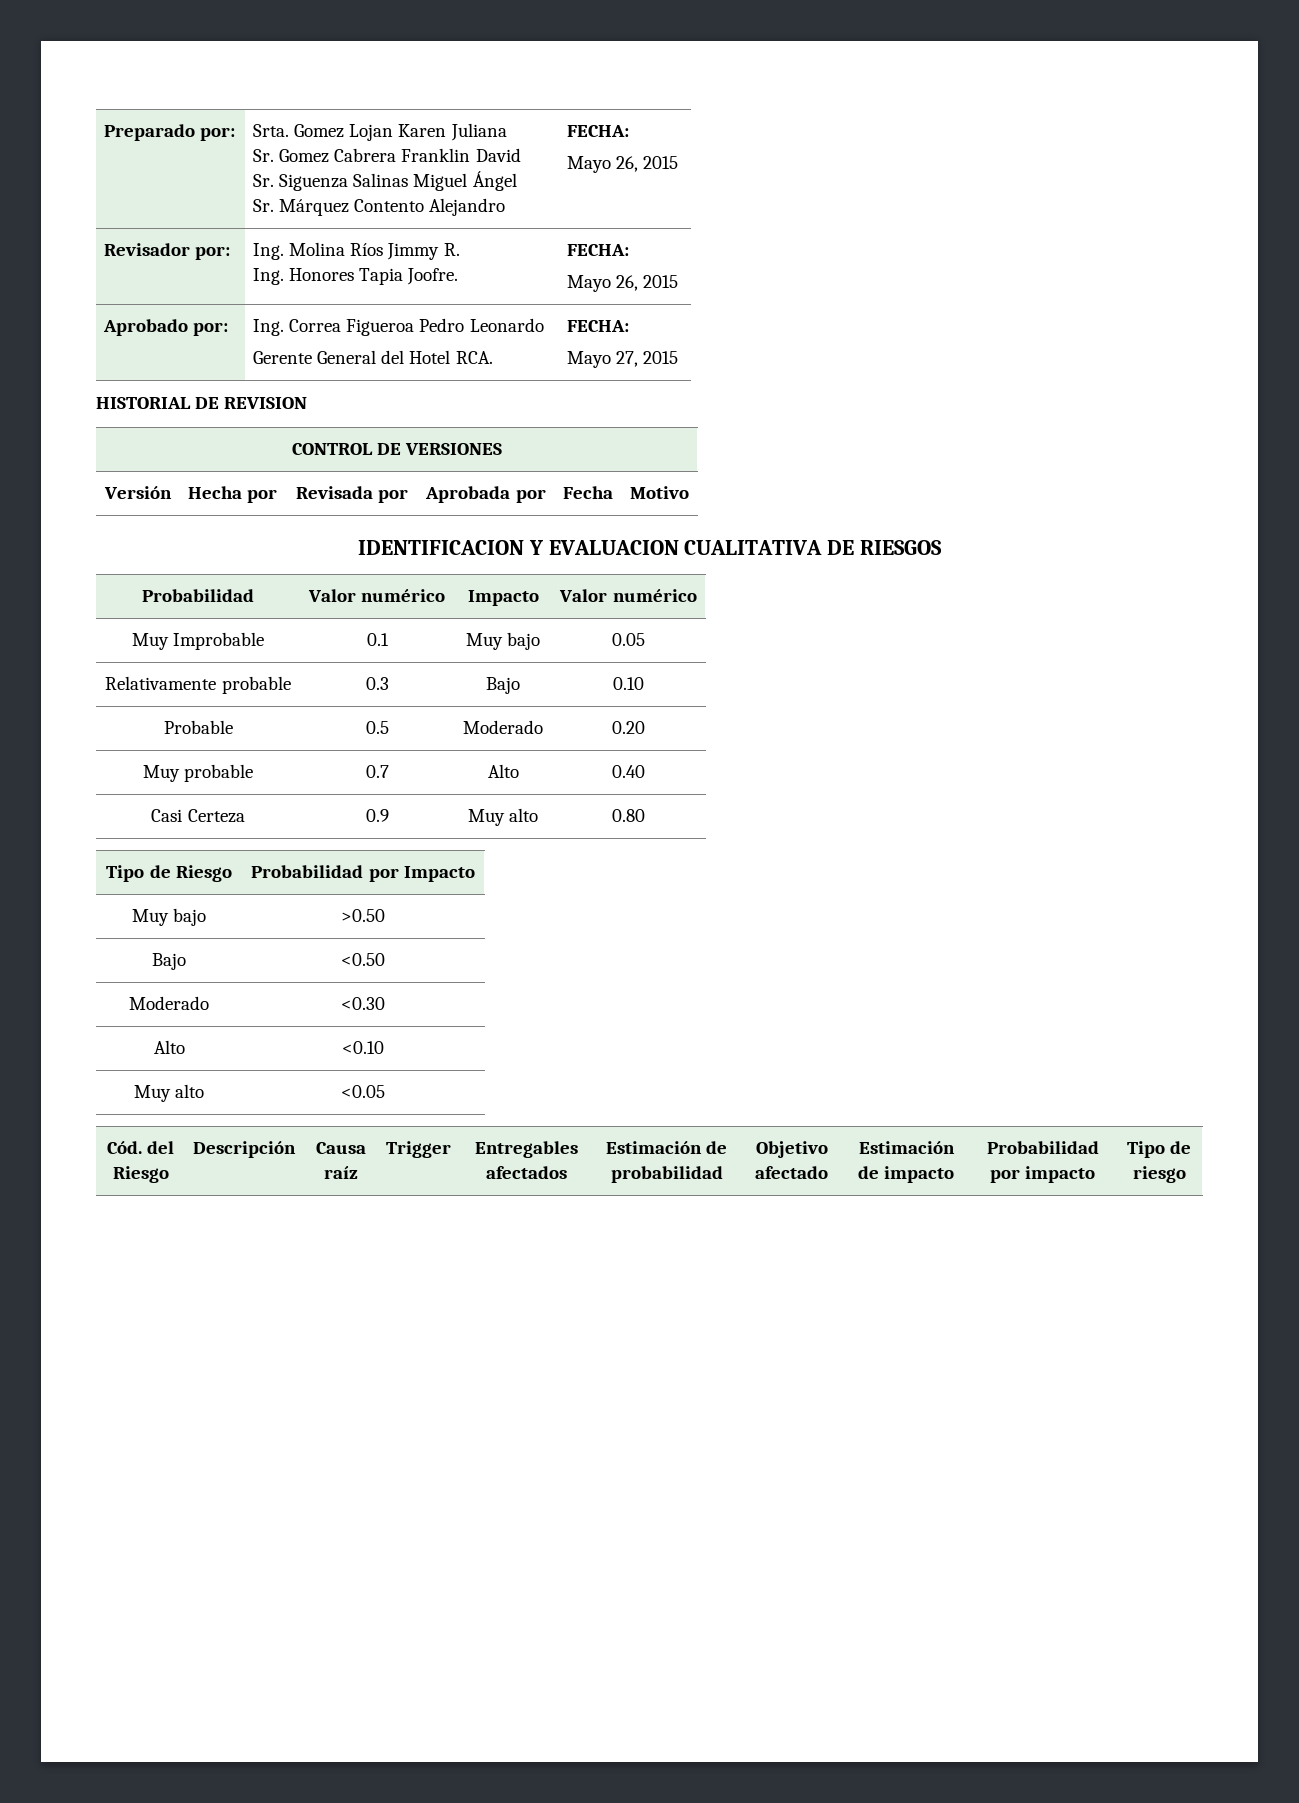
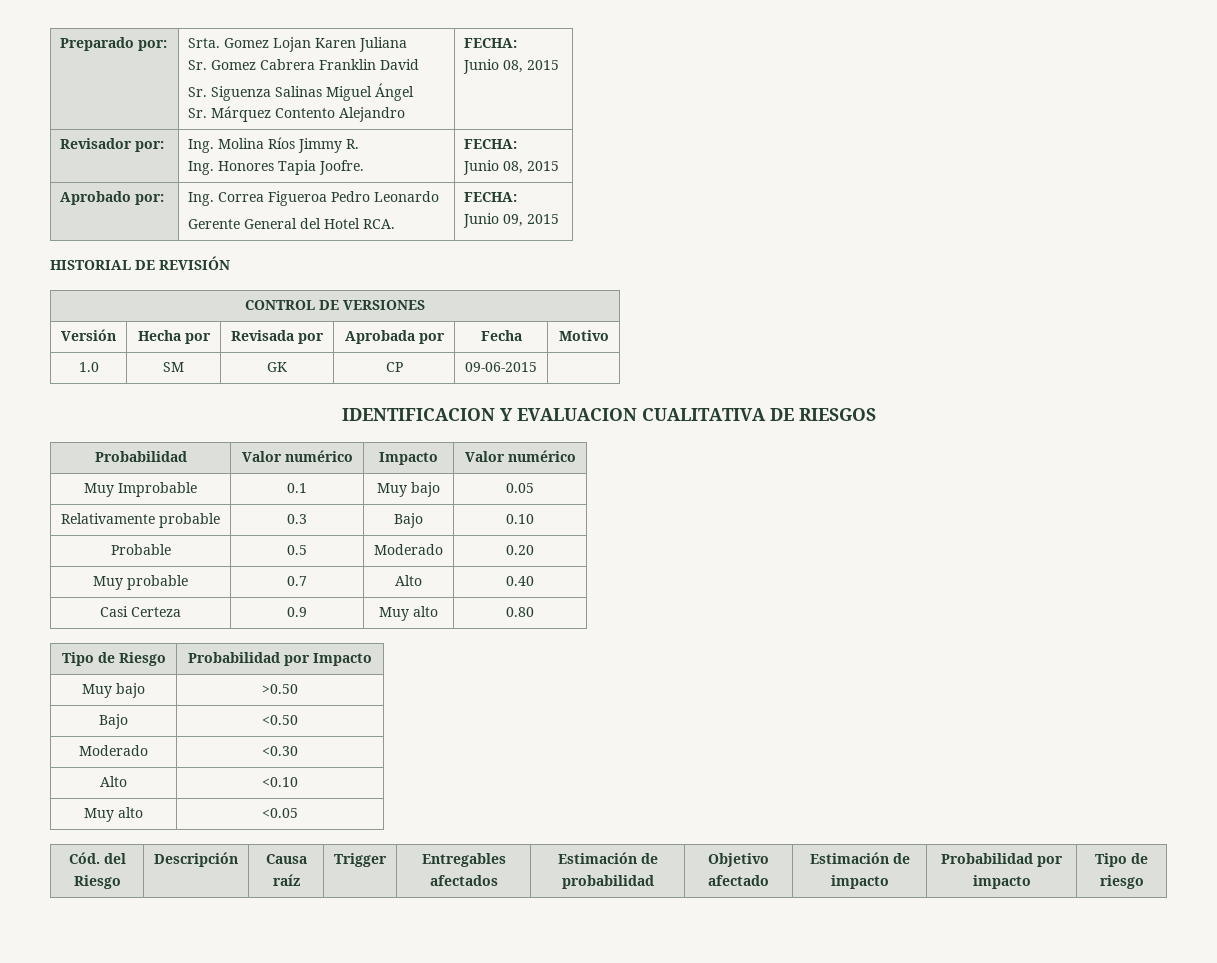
[566,156,639,173] Mayo 26, -> [463,59,524,74] Junio 08,
[566,275,639,292] Mayo 26, -> [463,160,524,175] Junio 08,
[566,351,639,368] Mayo 27, -> [463,213,524,228] Junio 09,
[224,397,308,409] REVISION -> [159,256,230,270] REVISIÓN
(689, 492) none -> [78,362,99,372] [163,362,184,372] [267,362,287,372] [385,362,403,372] [465,362,537,372] // 1.0 | SM | GK | CP | 09-06-2015 |

